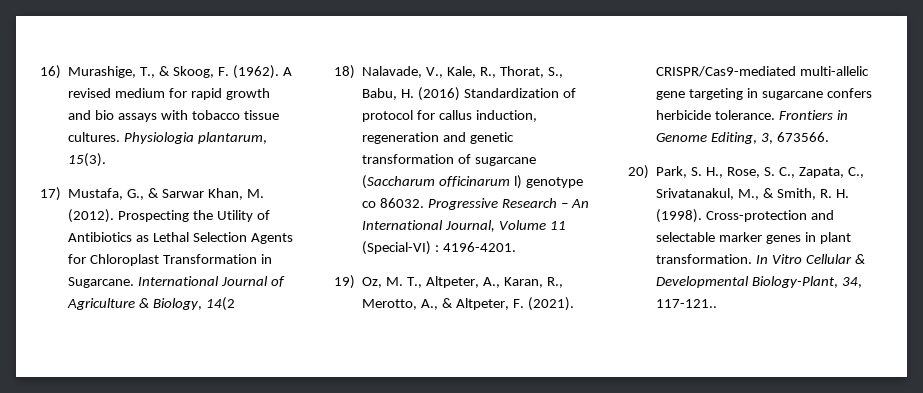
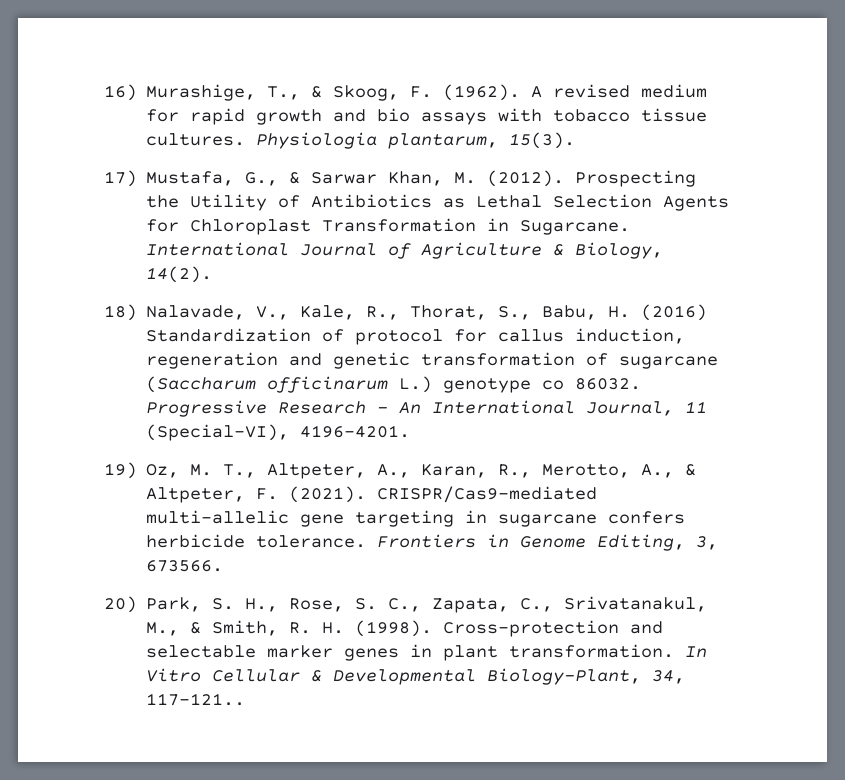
[205,297,235,311] 14(2 -> [146,266,213,283] 14(2).
[514,175,523,189] l) -> [399,376,433,393] L.)
[499,220,566,230] [362,241,440,255] Volume 11 (Special-VI) : -> [685,401,708,413] [146,424,290,441] 11 (Special-VI),

